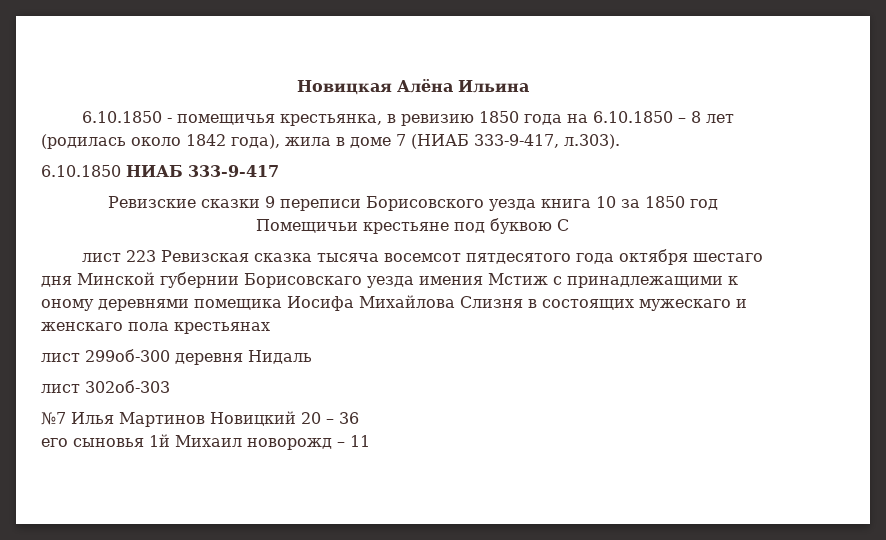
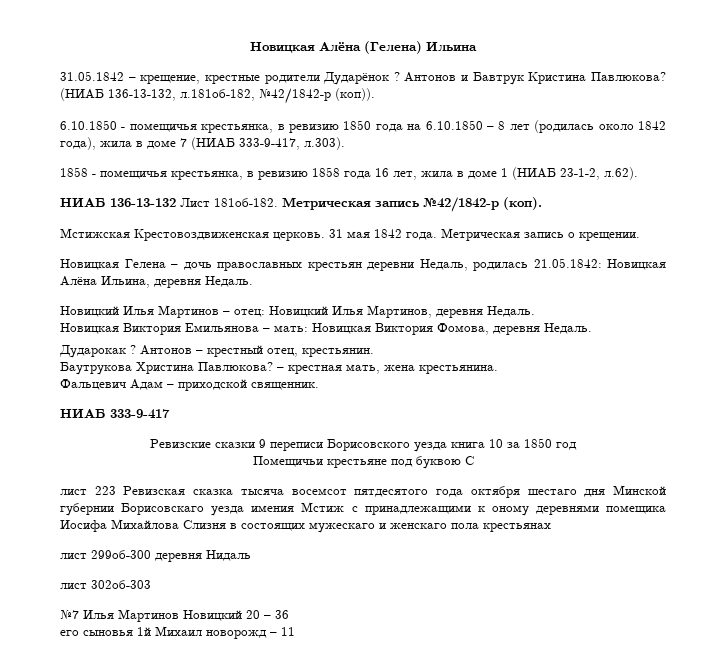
[296,79,453,95] Новицкая Алёна -> [250,41,422,54] Новицкая Алёна (Гелена)
(529, 86) none -> [60,71,666,85] [60,88,375,104] // 31.05.1842 – крещение, крестные родители Дударёнок ? Антонов и Бавтрук Кристина Павлюкова? (НИАБ 136-13-132, л.181об-182, №42/1842-р (коп)).
[41,165,121,177] 6.10.1850 -> [60,167,638,180] [60,197,542,212] [60,228,640,241] [60,258,666,271] [60,276,253,288] [60,305,535,318] [60,323,592,335] [59,345,374,358] [60,362,498,375] [60,379,319,391] 1858 - помещичья крестьянка, в ревизию 1858 года 16 лет, жила в доме 1 (НИАБ 23-1-2, л.62). // НИАБ 136-13-132 Лист 181об-182. Метрическая запись №42/1842-р (коп). // Мстижская Крестовоздвиженская церковь. 31 мая 1842 года. Метрическая запись о крещении. // Новицкая Гелена – дочь православных крестьян деревни Недаль, родилась 21.05.1842: Новицкая Алёна Ильина, деревня Недаль. // Новицкий Илья Мартинов – отец: Новицкий Илья Мартинов, деревня Недаль. // Новицкая Виктория Емильянова – мать: Новицкая Виктория Фомова, деревня Недаль. // Дударокак ? Антонов – крестный отец, крестьянин. // Баутрукова Христина Павлюкова? – крестная мать, жена крестьянина. // Фальцевич Адам – приходской священник. //

